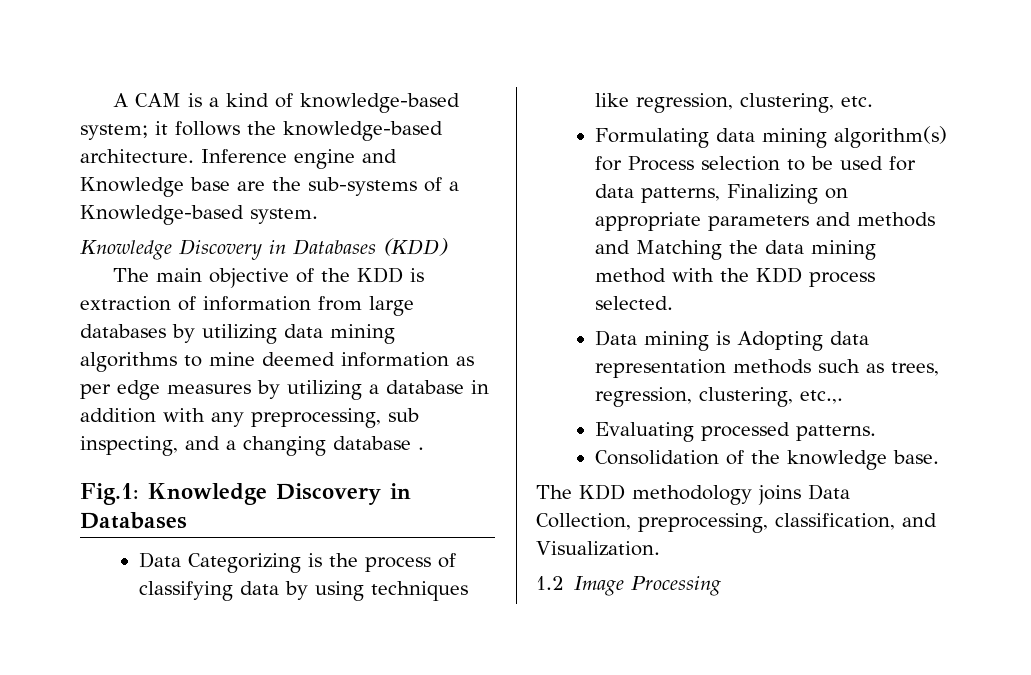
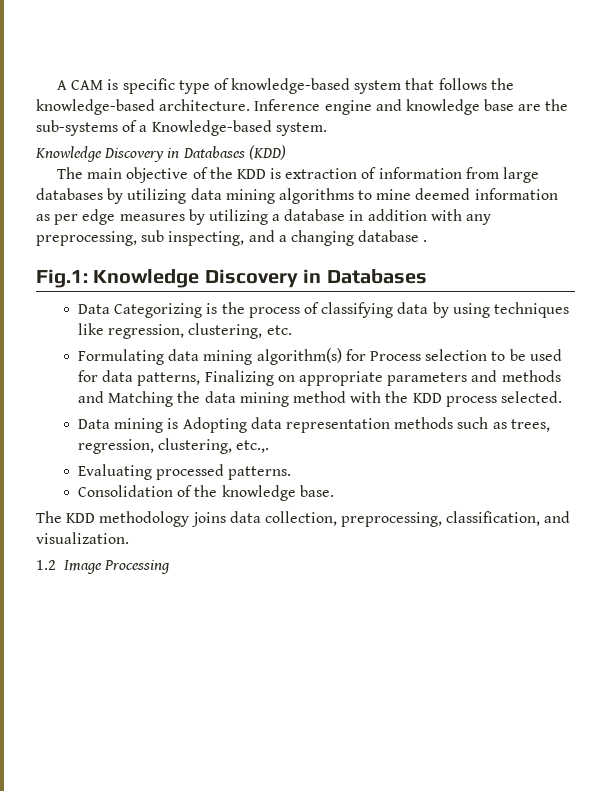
[209,93,461,113] [80,121,168,140] a kind of knowledge-based system; it -> [122,78,435,94] specific type of knowledge-based system that
[80,177,184,197] Knowledge -> [405,99,480,115] knowledge
[808,484,850,500] [536,513,631,530] Data Collection, -> [229,511,337,526] data collection,
[536,541,660,556] Visualization. -> [36,532,129,544] visualization.

